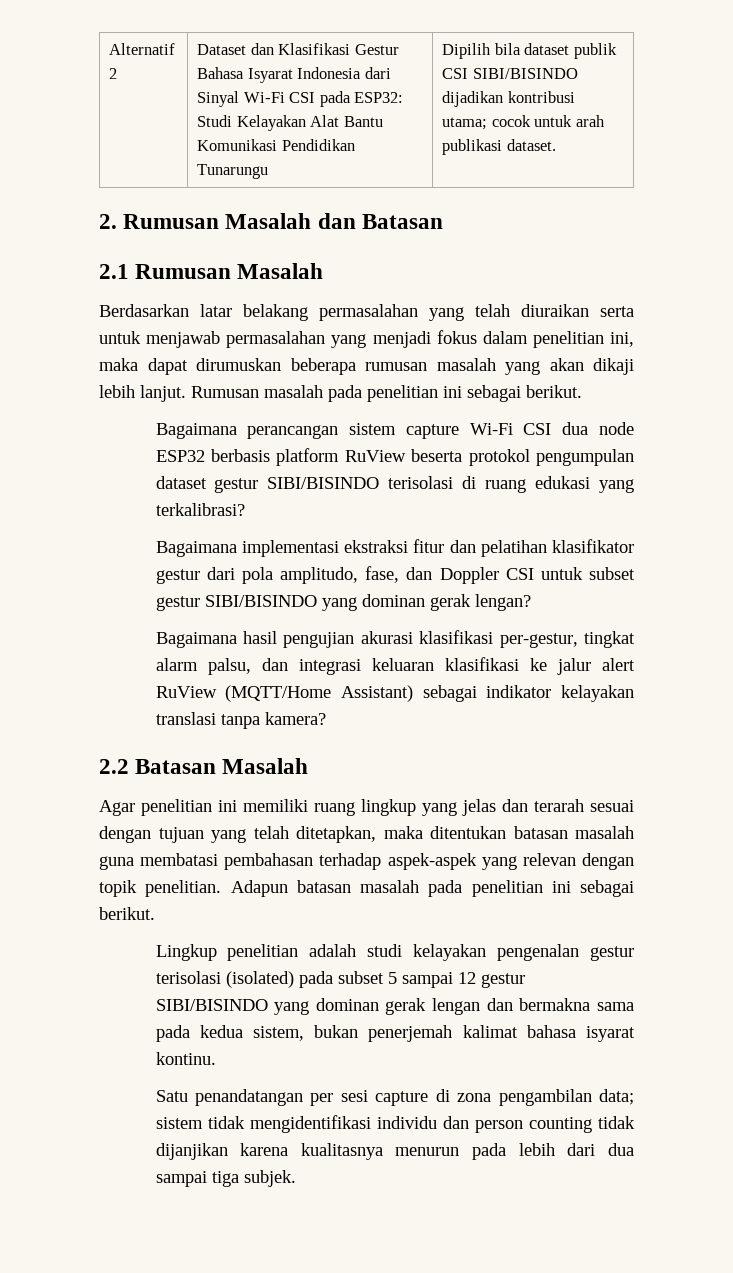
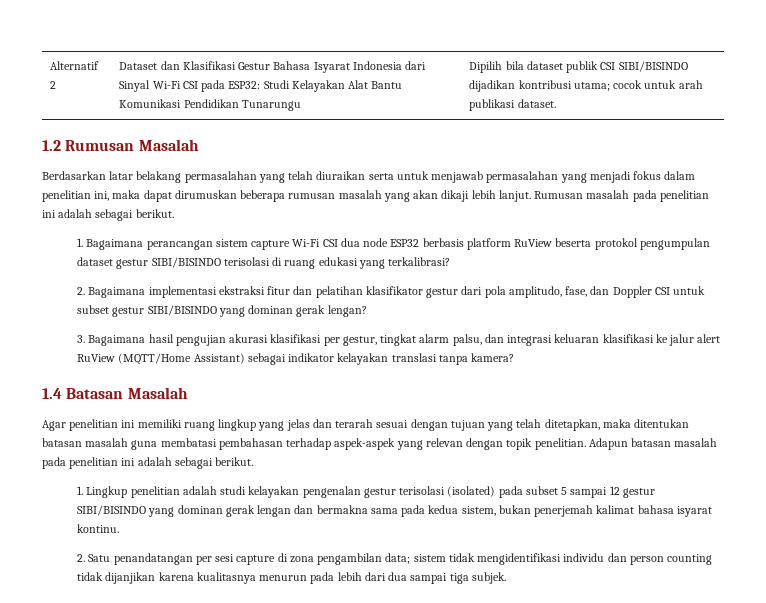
[99,213,443,229] [99,264,129,279] 2. Rumusan Masalah dan Batasan // 2.1 -> [42,140,61,151] 1.2
[467,385,582,402] sebagai berikut. // -> [58,209,174,221] [77,238,84,247] adalah sebagai berikut. // 1.
(245, 509) none -> [77,287,86,295] 2.
(531, 602) none -> [77,335,86,343] 3.
[499,633,578,648] per-gestur, -> [323,336,377,346] per gestur,
[99,759,129,774] 2.2 -> [42,388,62,399] 1.4
[580,880,634,897] [99,907,155,920] sebagai berikut. // -> [137,457,254,469] [77,486,84,495] adalah sebagai berikut. // 1.
(216, 1058) none -> [77,554,86,562] 2.

